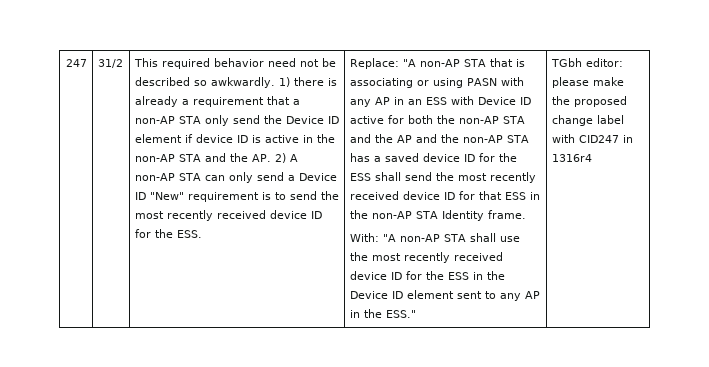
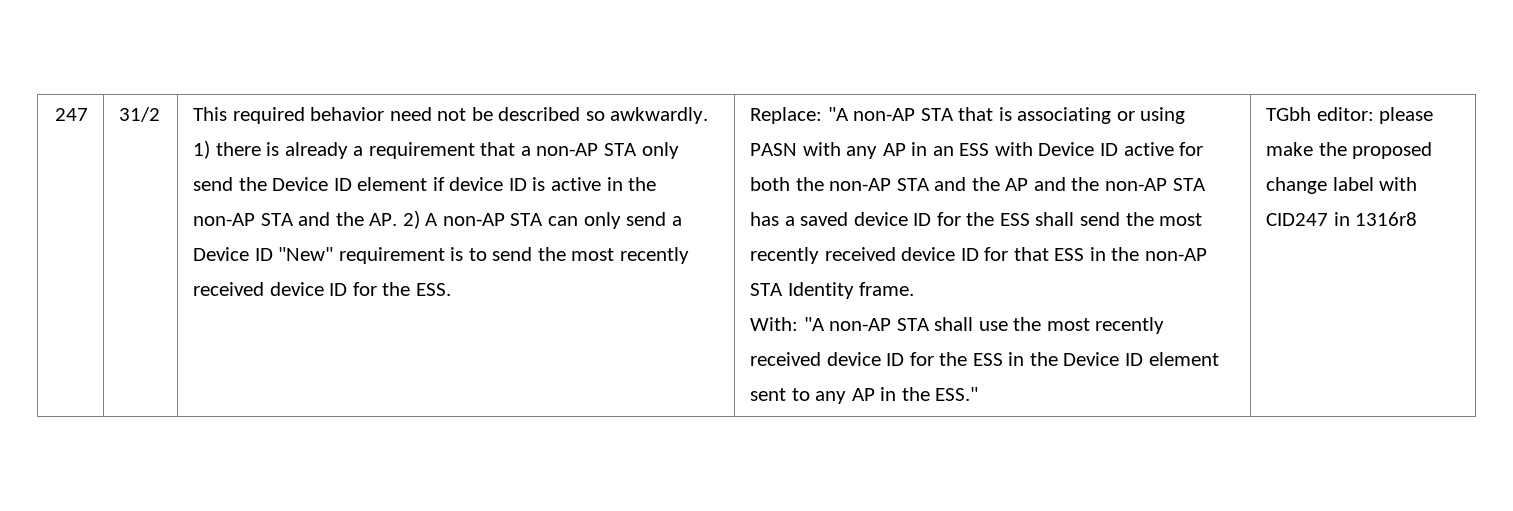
[551,154,592,162] 1316r4 -> [1355,212,1418,226] 1316r8

